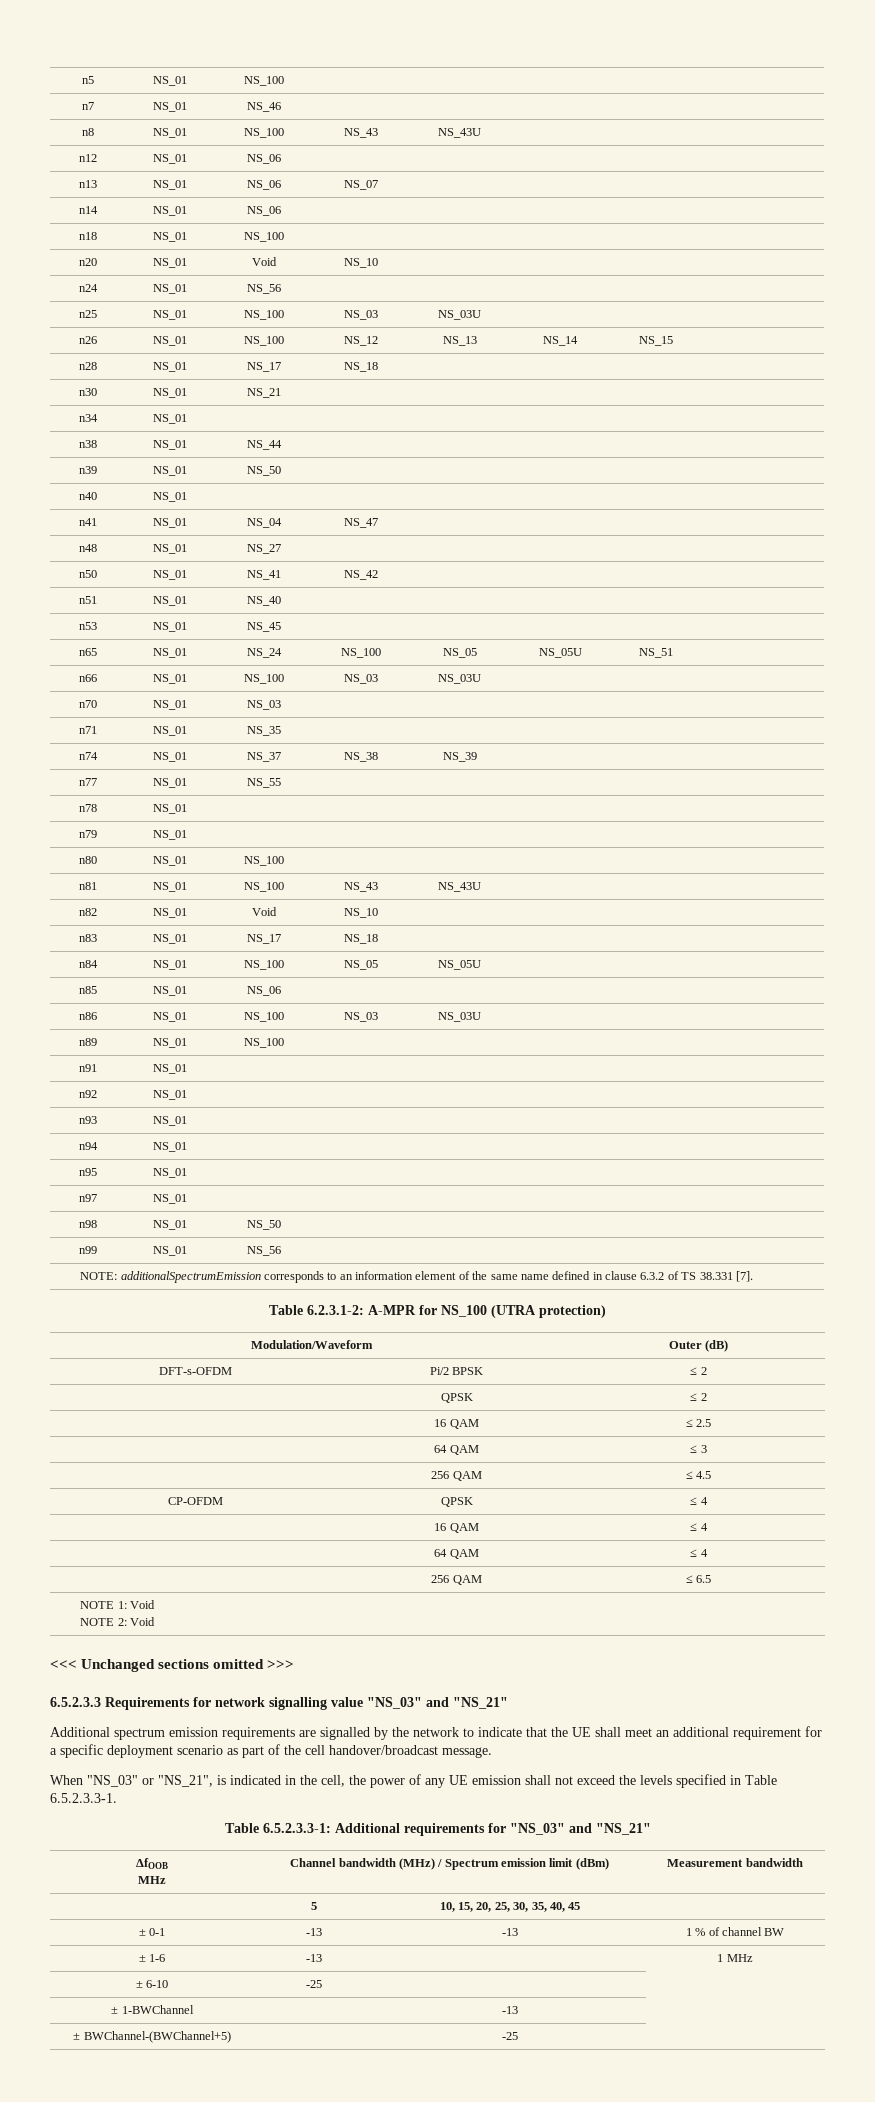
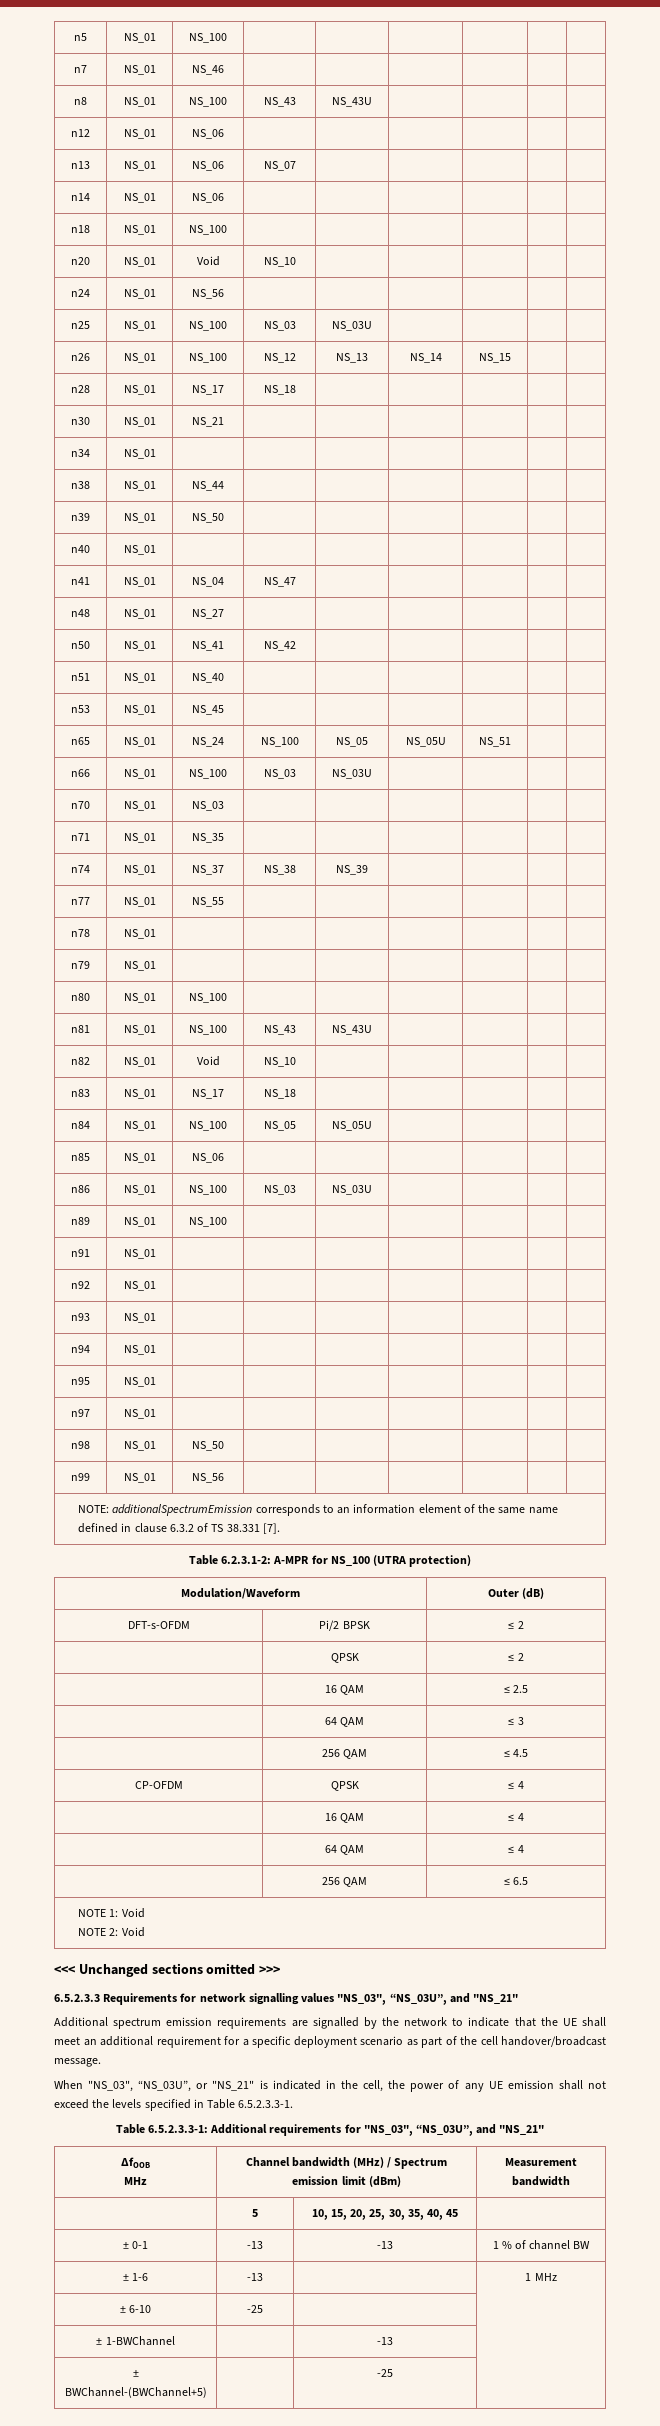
[331,1697,422,1709] value "NS_03" -> [301,1993,447,2005] values "NS_03", “NS_03U”,
[87,1775,213,1787] "NS_03" or "NS_21", -> [88,2080,255,2092] "NS_03", “NS_03U”, or "NS_21"
[509,1823,565,1835] "NS_03" -> [363,2124,473,2136] "NS_03", “NS_03U”,

